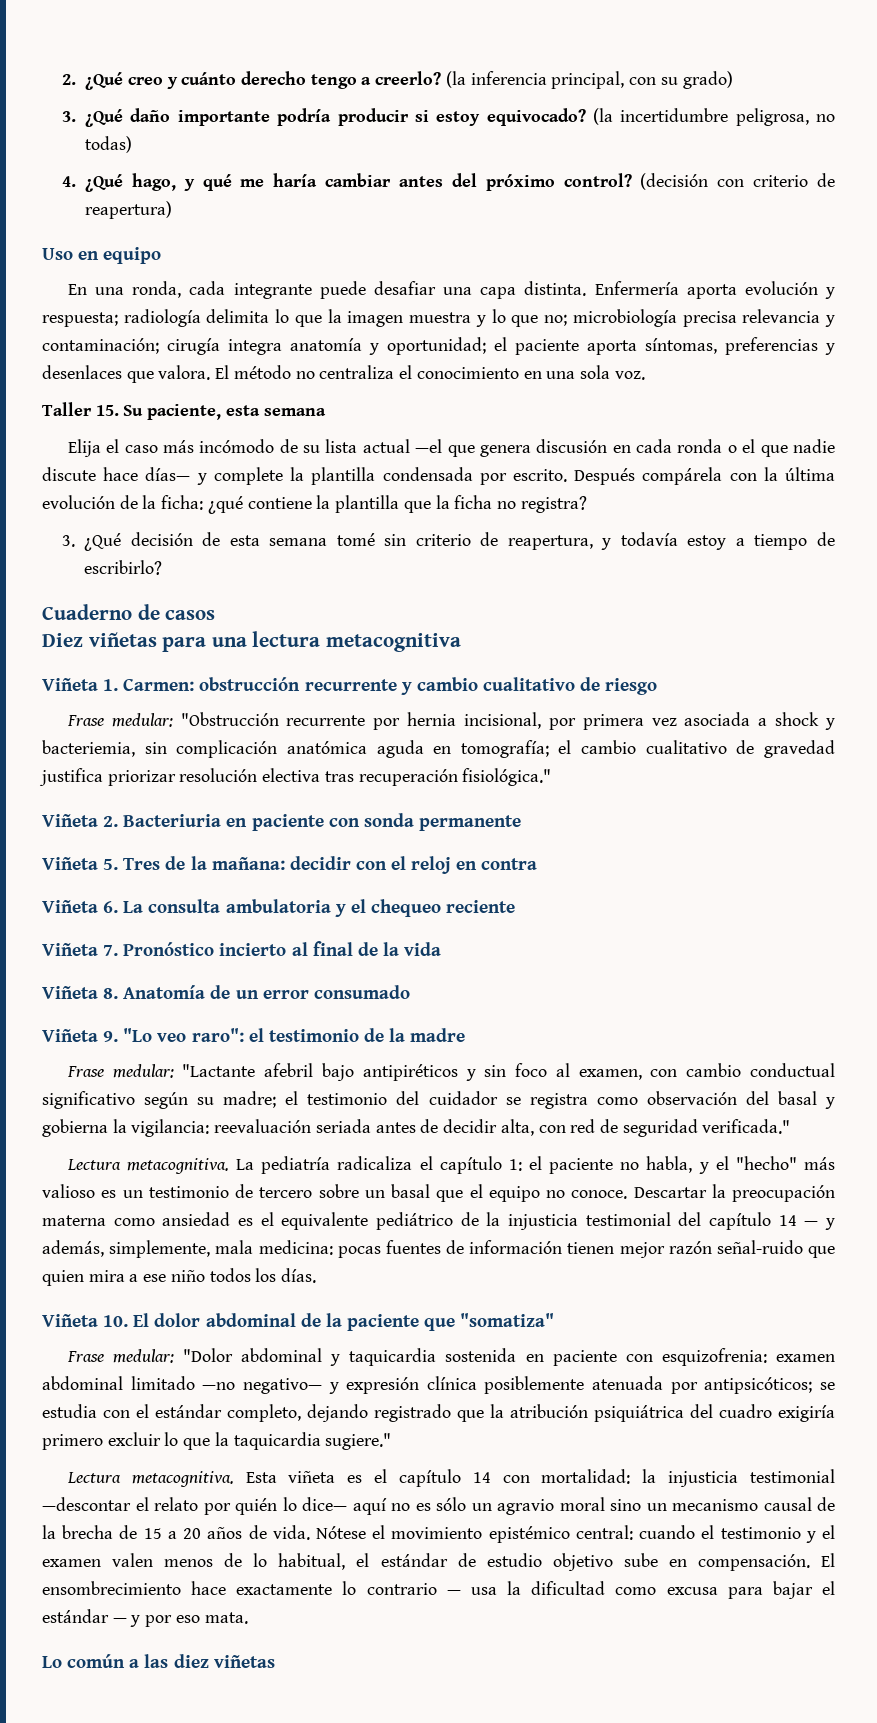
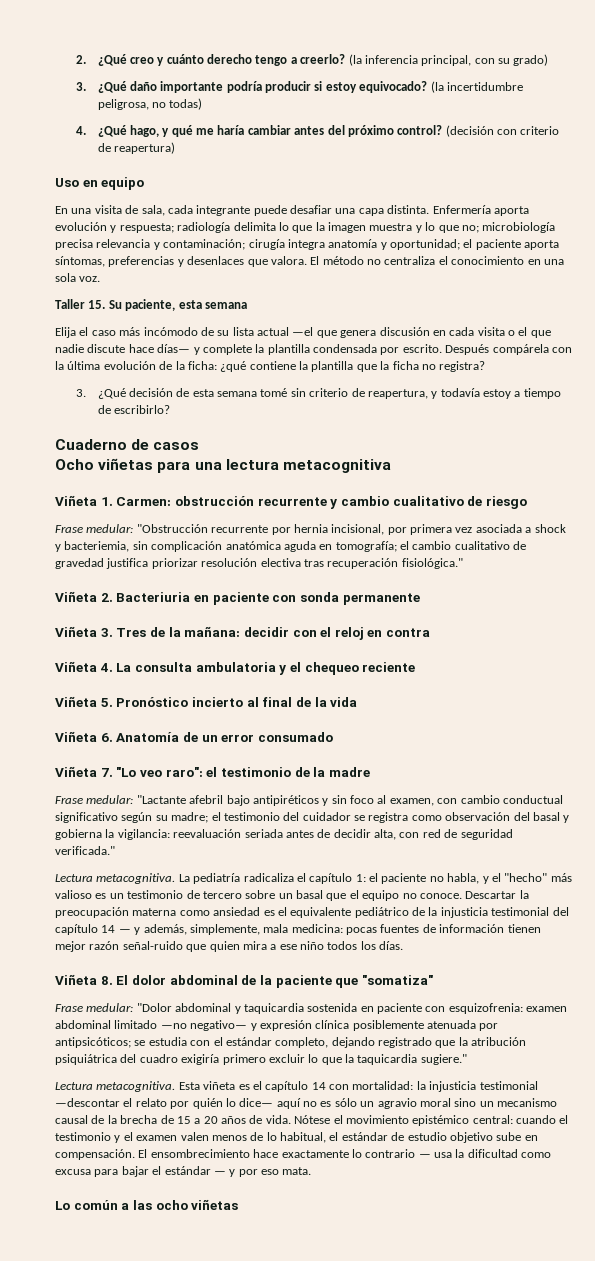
[132,281,182,298] ronda, -> [94,205,165,216] visita de sala,
[677,439,723,453] ronda -> [477,327,505,336] visita
[42,633,83,647] Diez -> [55,459,94,470] Ocho
[103,859,119,870] 5. -> [100,628,113,637] 3.
[103,901,119,913] 6. -> [99,663,113,672] 4.
[103,945,119,956] 7. -> [100,698,113,707] 5.
[103,988,119,999] 8. -> [100,733,113,742] 6.
[103,1031,119,1042] 9. -> [100,768,113,777] 7.
[103,1315,129,1327] 10. -> [100,976,113,985] 8.
[173,1654,209,1668] diez -> [155,1200,188,1210] ocho

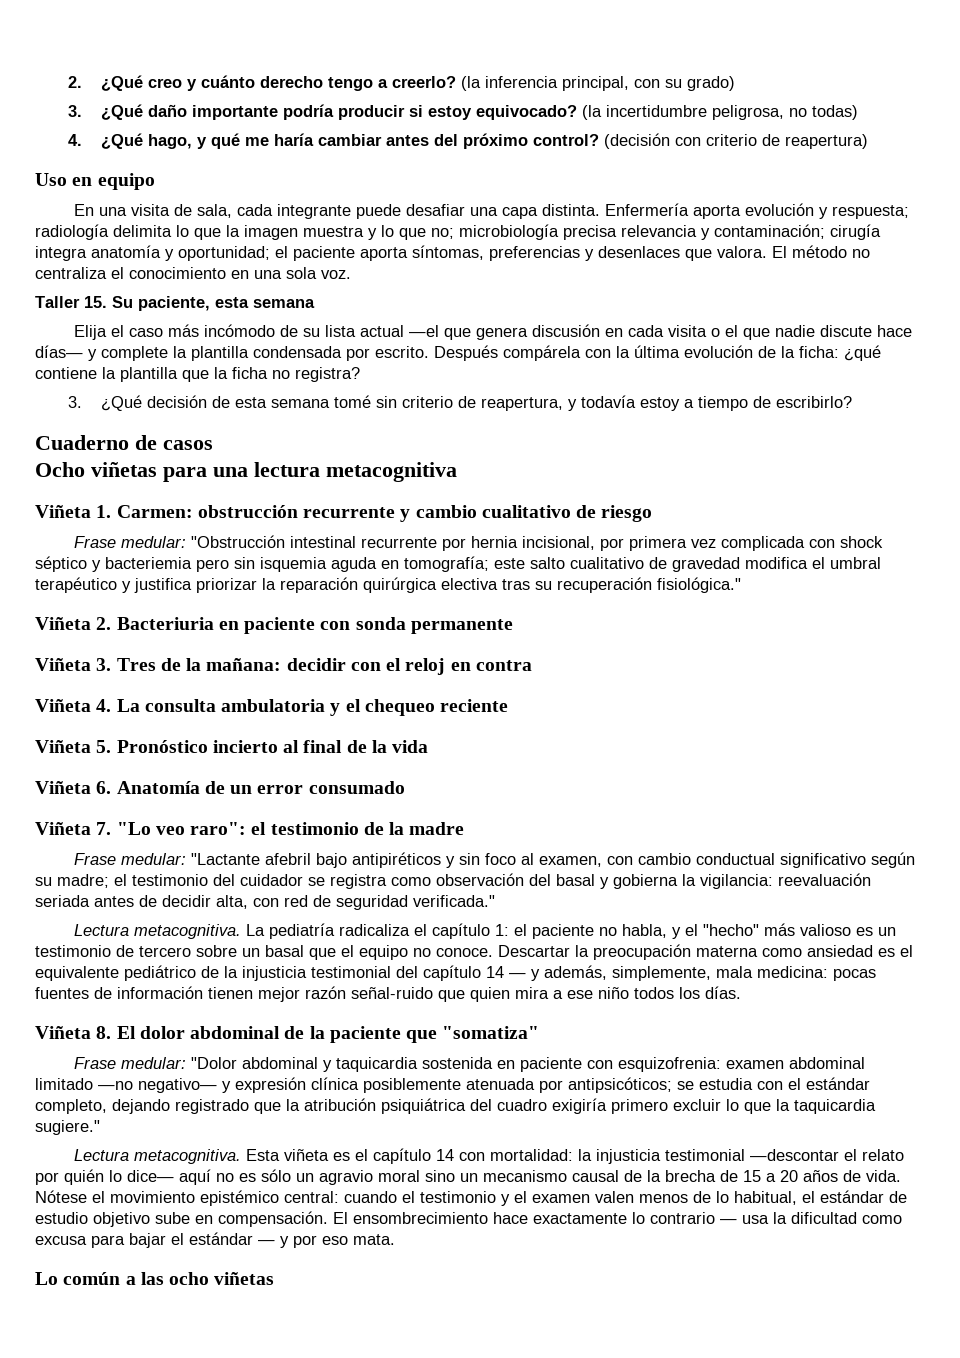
(208, 528) none -> [289,536,356,548] intestinal
[475,524,566,533] [55,541,281,552] asociada a shock y bacteriemia, sin complicación anatómica -> [720,536,883,551] [35,556,327,572] complicada con shock séptico y bacteriemia pero sin isquemia
[400,541,452,550] el cambio -> [494,557,565,569] este salto
[106,558,258,569] justifica priorizar resolución -> [745,557,881,569] [35,577,437,593] modifica el umbral terapéutico y justifica priorizar la reparación quirúrgica
(324, 563) none -> [535,581,552,590] su

